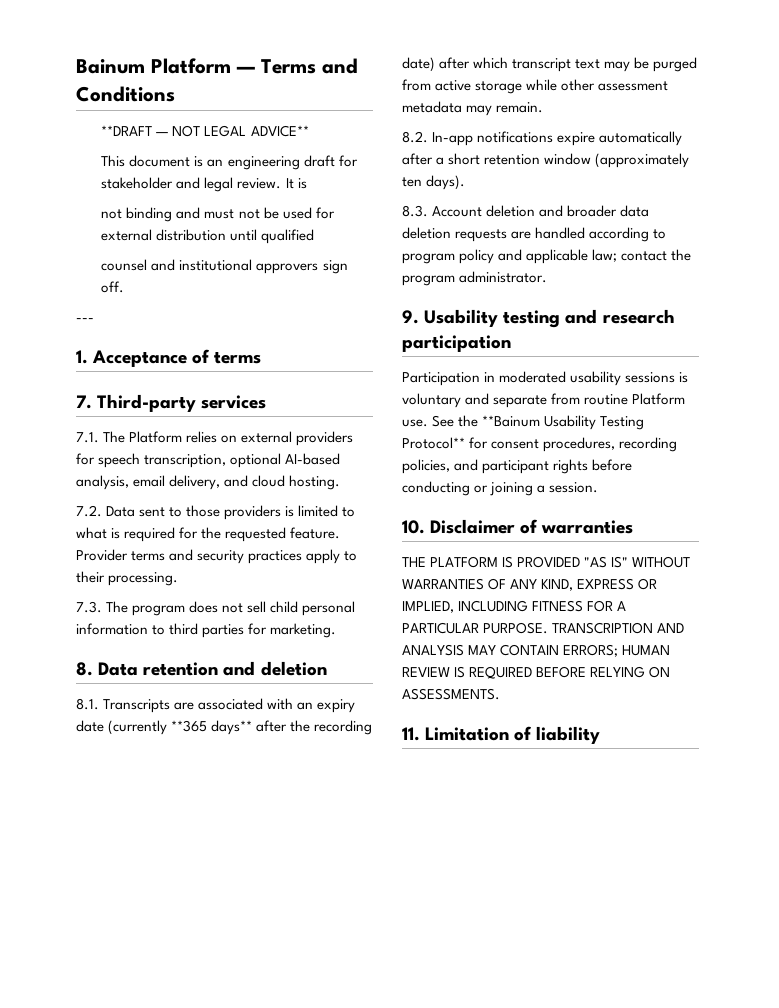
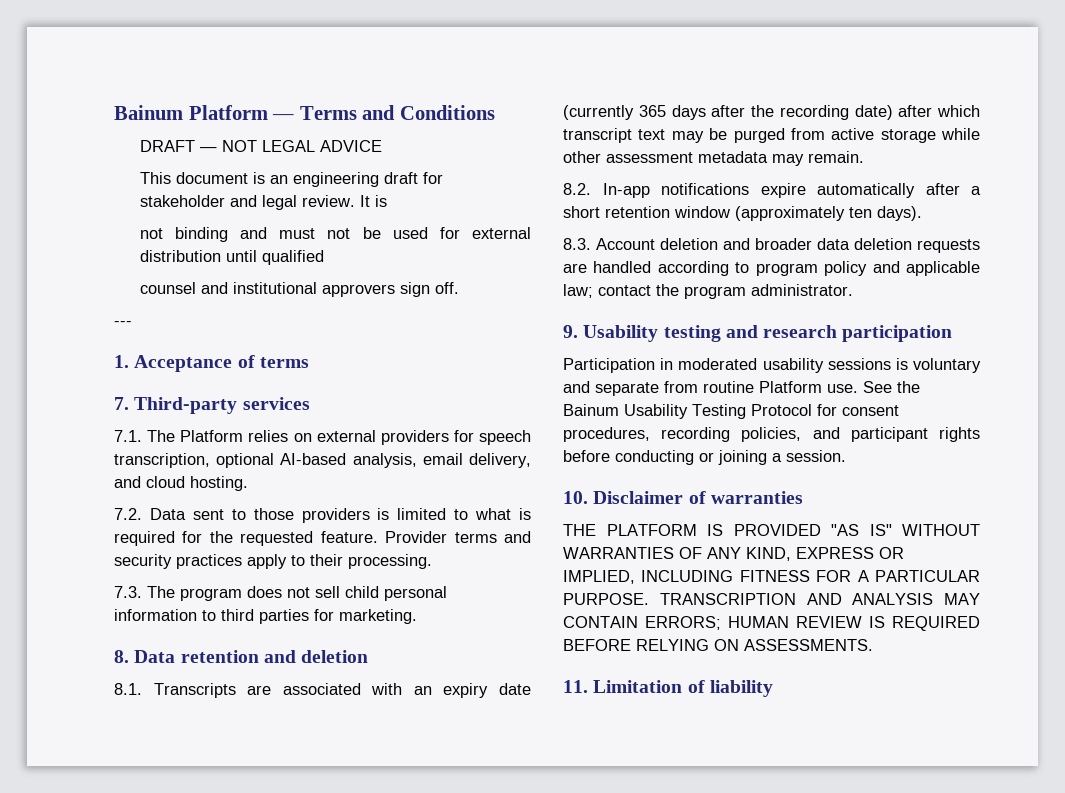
[101,125,153,136] **DRAFT -> [139,140,195,152] DRAFT
[250,125,309,137] ADVICE** -> [319,140,382,152] ADVICE
[171,720,253,735] **365 days** -> [638,105,706,120] 365 days
[482,415,541,427] **Bainum -> [563,404,619,416] Bainum
[402,437,465,449] Protocol** -> [751,404,812,416] Protocol

